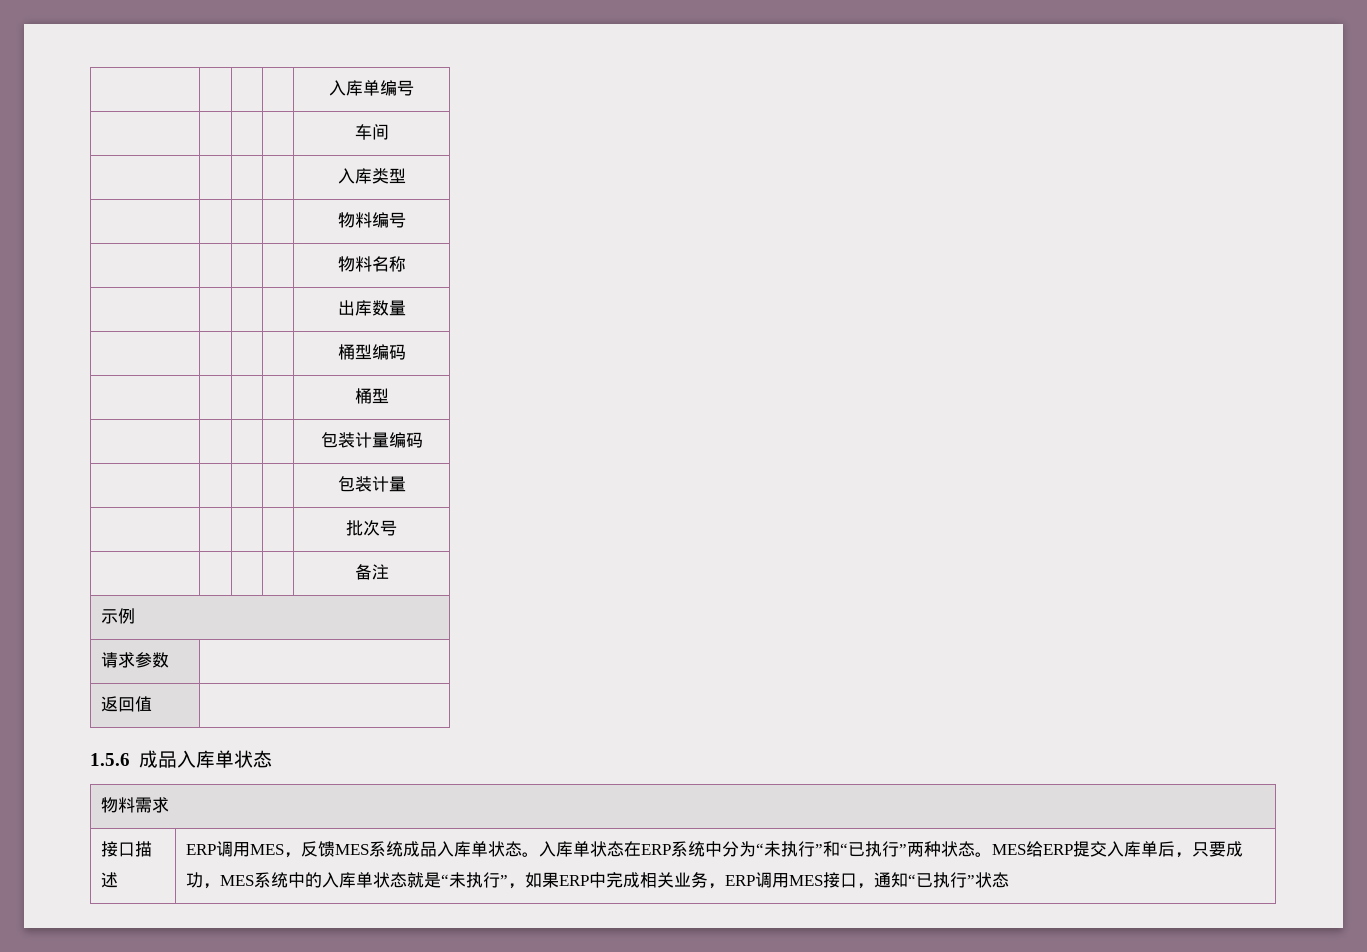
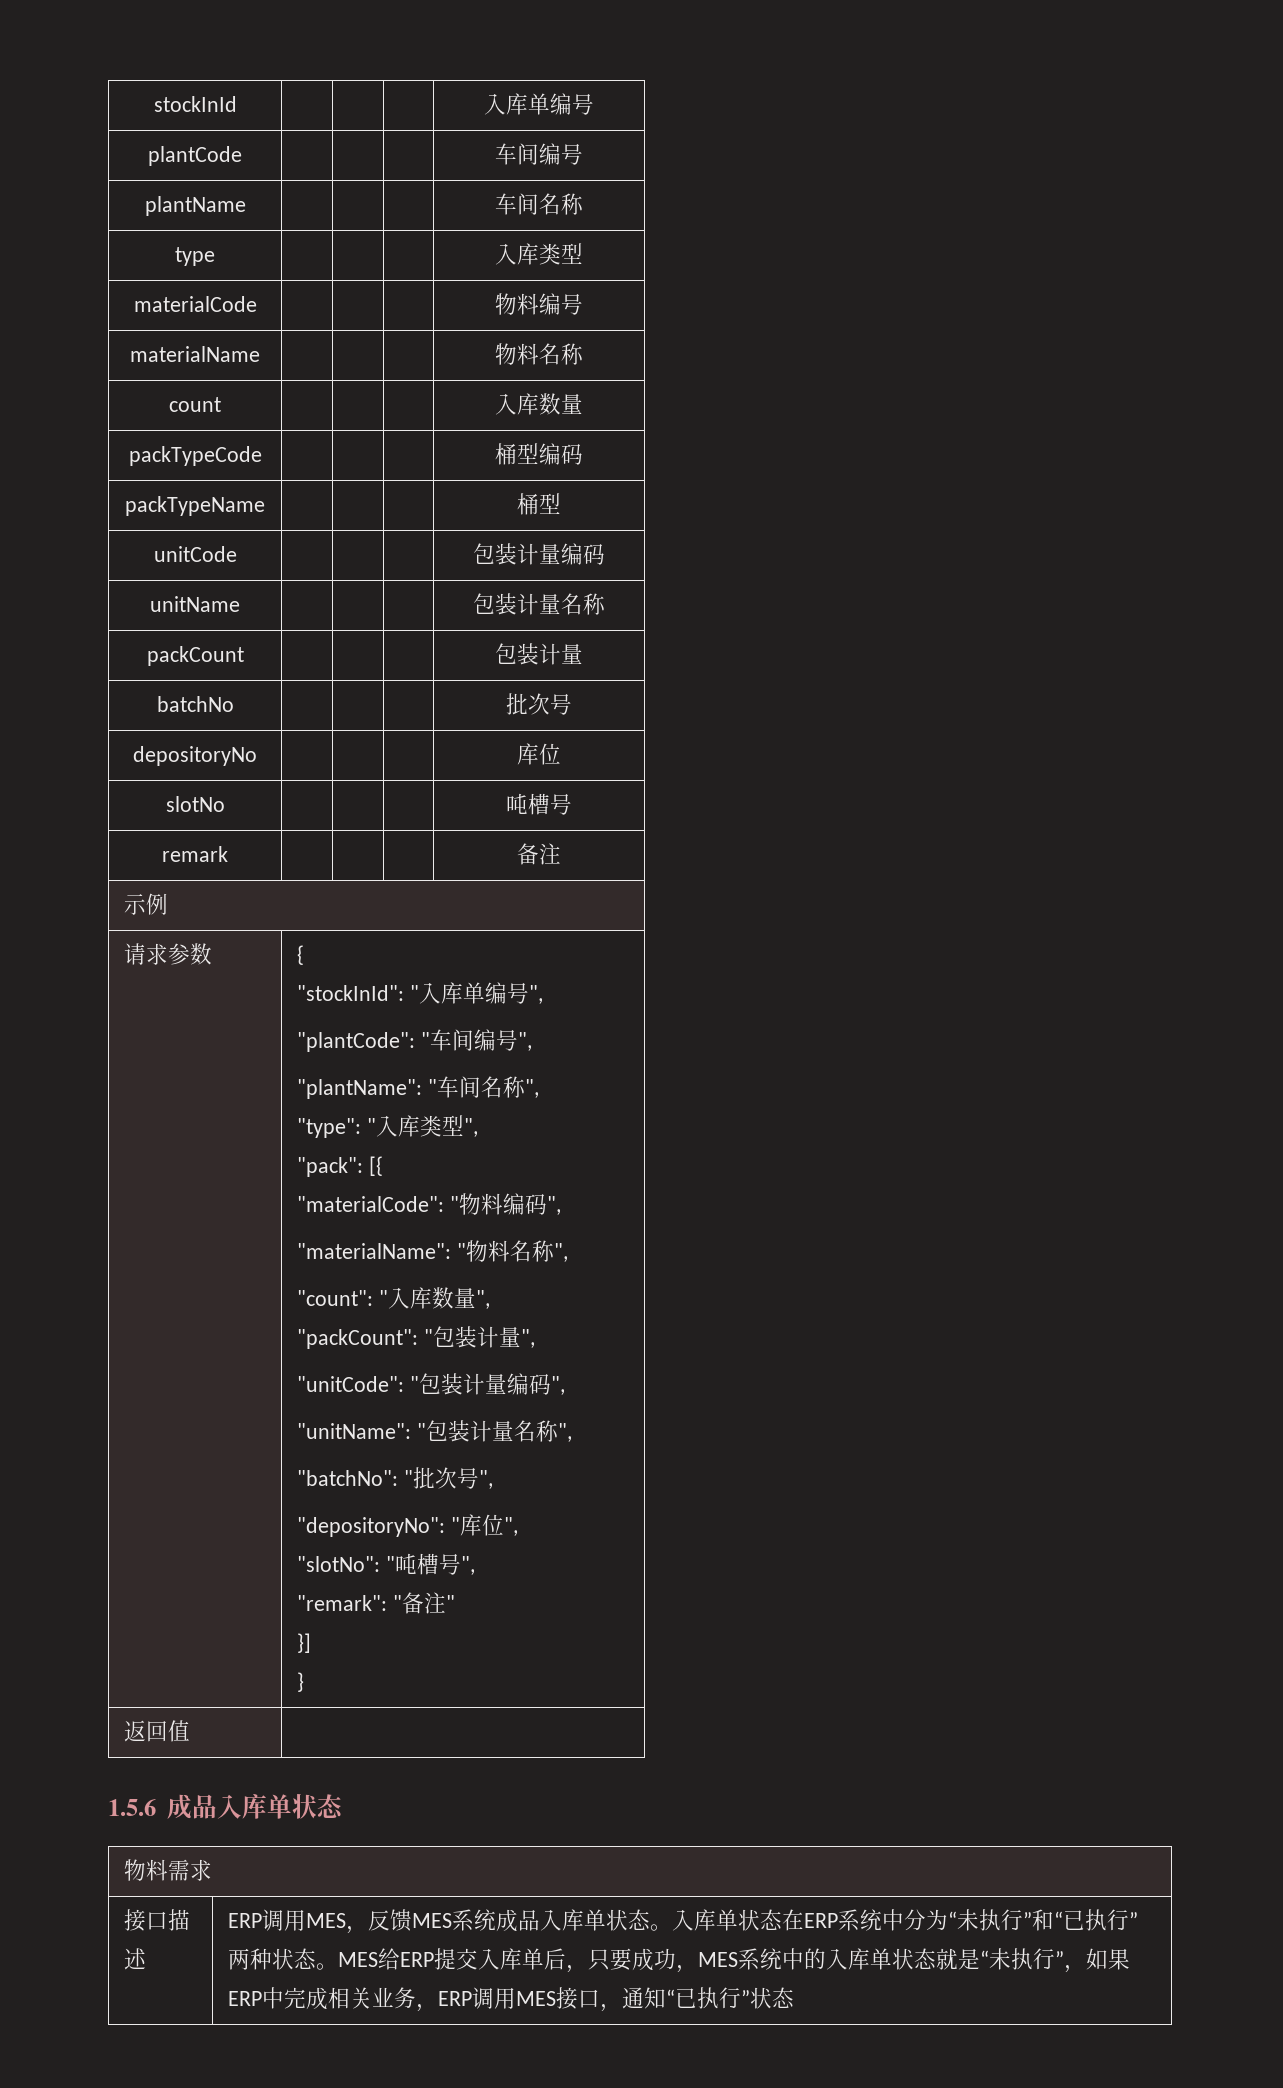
(329, 88) none -> [153,96,237,112] stockInId
[354,124,389,140] | | | | 车间 // -> [148,146,242,166] [495,143,583,165] [144,196,246,216] [495,193,584,215] [175,247,215,266] plantCode | | | | 车间编号 // plantName | | | | 车间名称 // type
(406, 176) none -> [133,296,257,312] materialCode
(406, 220) none -> [130,346,260,362] materialName
[337,300,355,316] | | | | 出 -> [169,397,221,412] [495,393,517,415] count | | | | 入
(406, 308) none -> [128,446,262,466] packTypeCode
(406, 352) none -> [125,496,265,516] packTypeName
(389, 396) none -> [153,546,237,562] unitCode
(423, 440) none -> [150,596,240,612] [473,593,606,615] [146,646,244,666] unitName | | | | 包装计量名称 // packCount
(406, 484) none -> [156,696,234,712] batchNo
(397, 528) none -> [133,746,257,766] [517,743,561,765] [165,796,225,812] [506,793,572,815] [162,846,228,862] depositoryNo | | | | 库位 // slotNo | | | | 吨槽号 // remark
(170, 660) none -> [297,945,305,965] [297,982,544,1004] [297,1029,533,1052] [297,1076,540,1099] [297,1115,479,1138] [297,1156,384,1177] [297,1193,562,1215] [297,1240,569,1262] [297,1287,491,1309] [297,1326,536,1349] [297,1373,566,1395] [297,1420,573,1442] [297,1467,494,1489] [297,1514,519,1537] [297,1553,476,1575] [297,1592,456,1614] [297,1633,312,1653] [297,1672,305,1692] { // "stockInId": "入库单编号", // "plantCode": "车间编号", // "plantName": "车间名称", // "type": "入库类型", // "pack": [{ // "materialCode": "物料编码", // "materialName": "物料名称", // "count": "入库数量", // "packCount": "包装计量", // "unitCode": "包装计量编码", // "unitName": "包装计量名称", // "batchNo": "批次号", // "depositoryNo": "库位", // "slotNo": "吨槽号", // "remark": "备注" // }] // }

